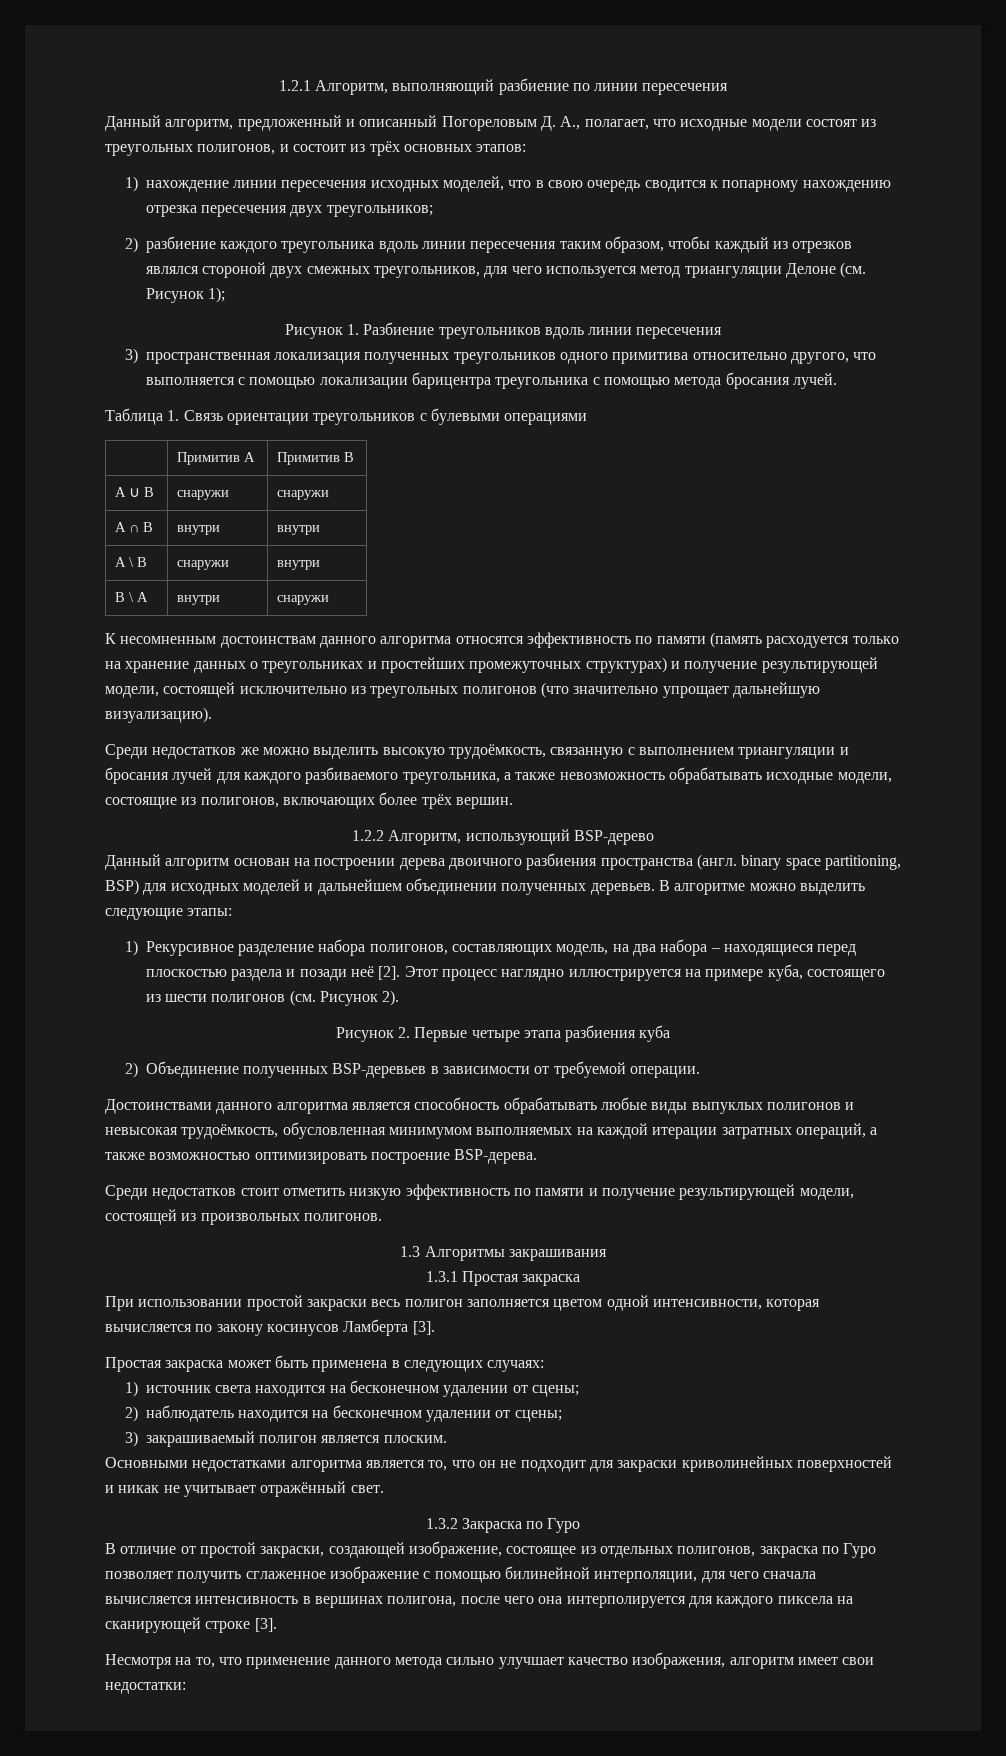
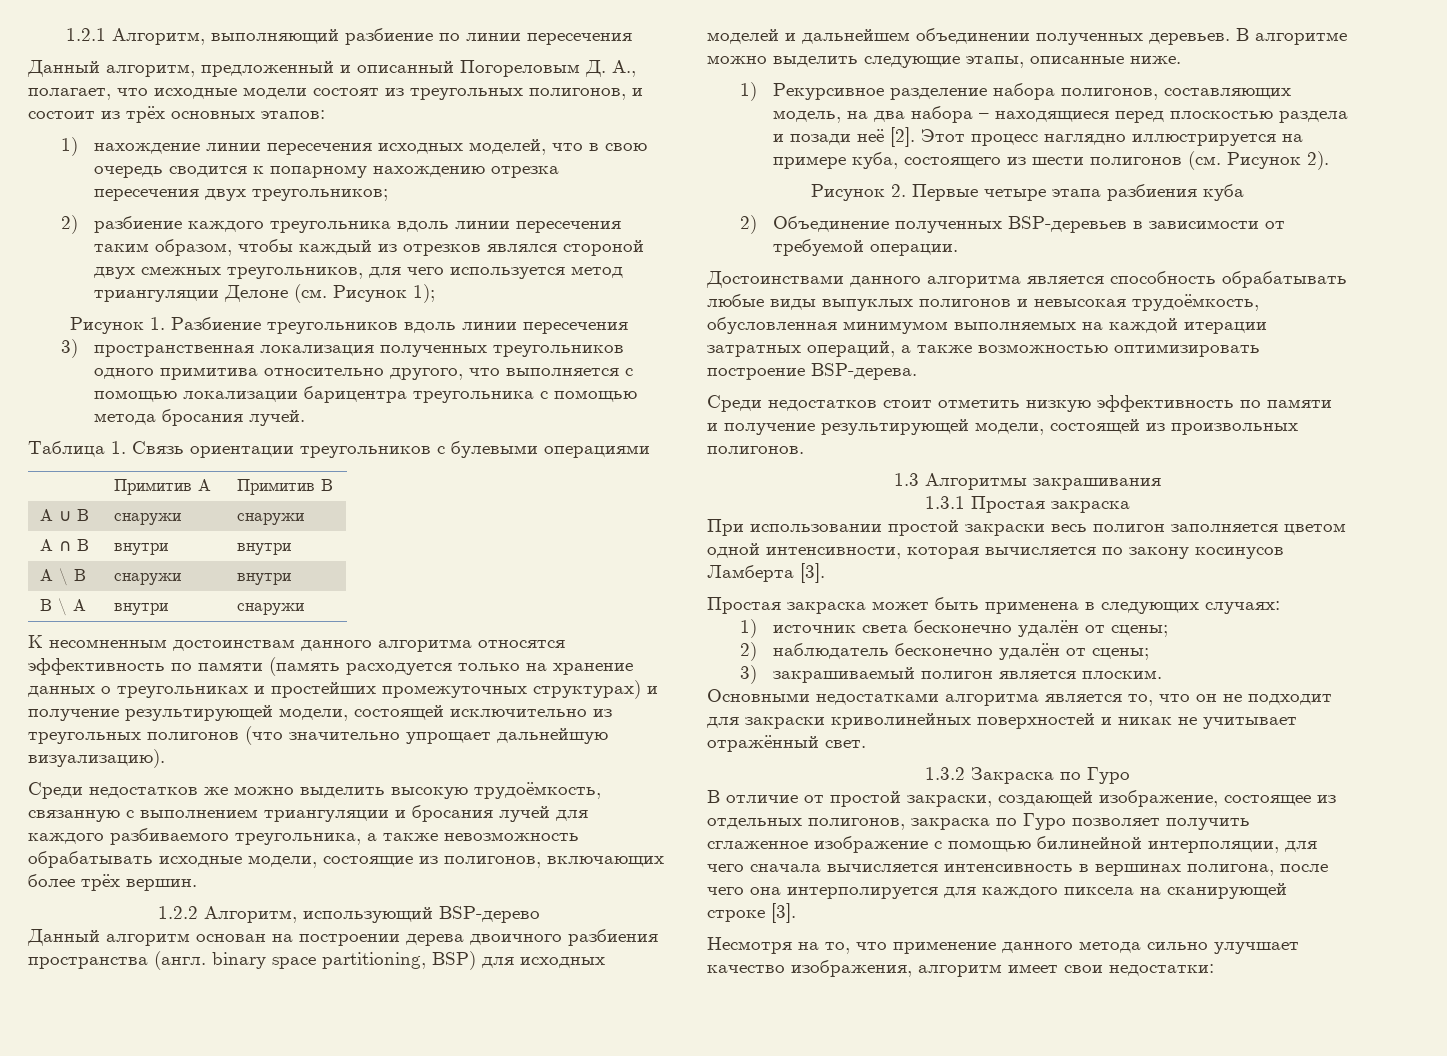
[187,908,233,916] этапы: -> [966,56,1181,68] этапы, описанные ниже.
[255,1380,509,1397] находится на бесконечном удалении -> [913,620,1079,637] бесконечно удалён
[238,1405,491,1422] находится на бесконечном удалении -> [894,643,1060,660] бесконечно удалён

